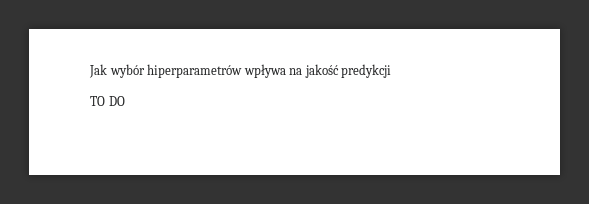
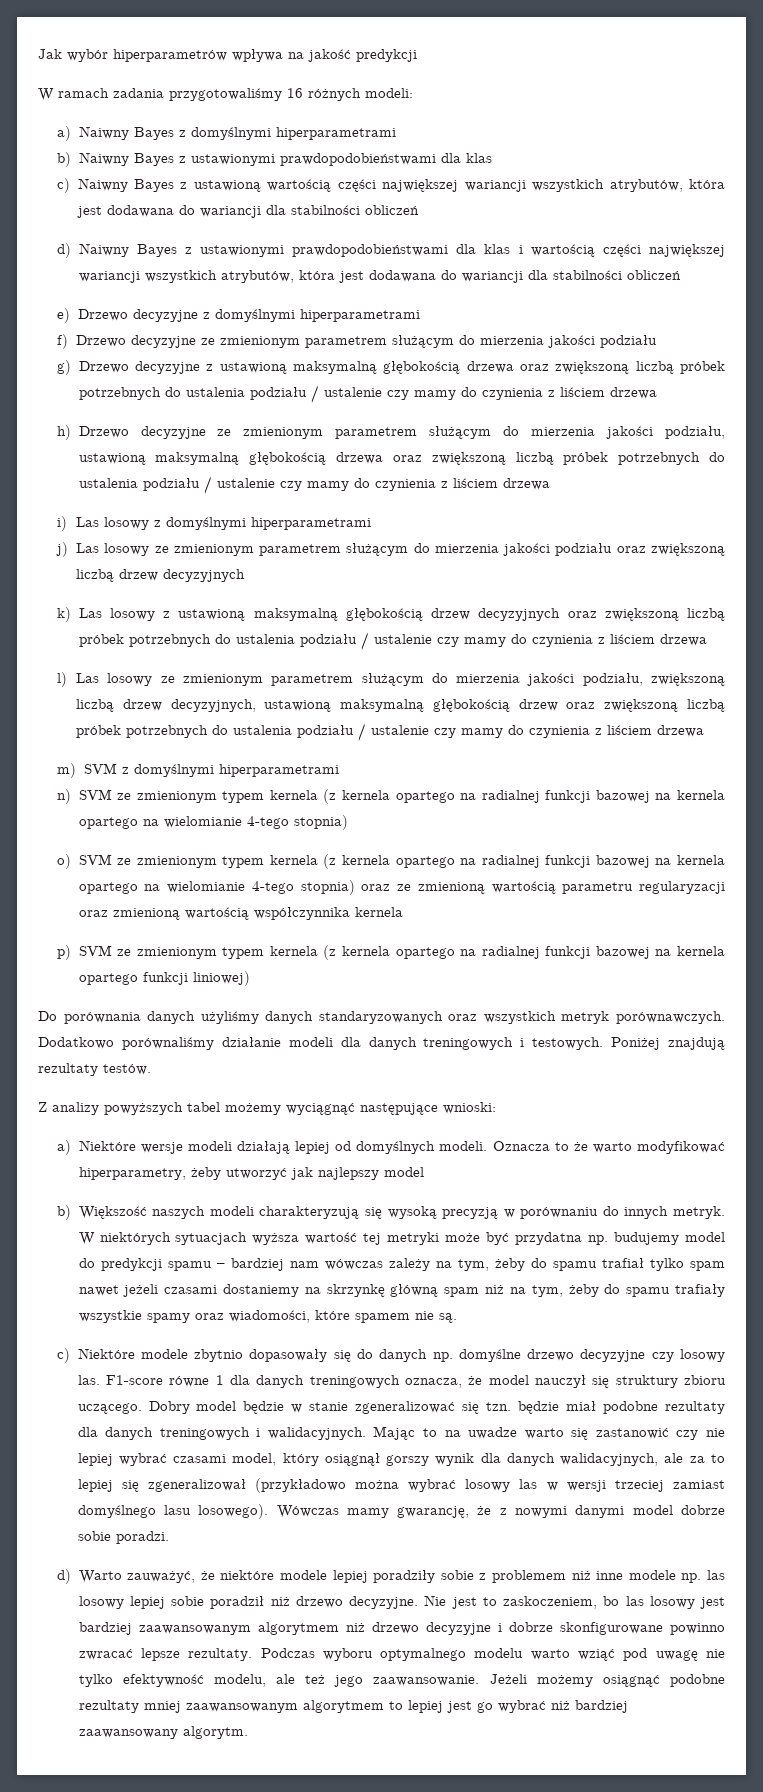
[90,96,125,106] TO DO -> [38,88,413,101] [57,126,396,141] [57,152,492,167] [57,178,726,193] [76,205,419,218] [57,243,725,258] [78,270,681,283] [57,308,420,323] [57,334,658,349] [57,360,725,375] [78,385,657,403] [57,425,725,440] [78,452,726,465] [78,476,550,494] [57,516,372,531] [56,542,726,557] [76,569,246,582] [57,607,725,622] [78,632,707,650] [57,672,726,687] [76,699,725,712] [76,723,705,741] [57,763,339,778] [57,789,725,804] [78,815,348,830] [57,854,725,869] [78,880,725,895] [78,907,403,920] [57,945,725,960] [78,971,250,986] [38,1011,725,1024] [38,1037,725,1050] [38,1063,151,1076] [38,1102,496,1115] [57,1140,726,1155] [78,1167,424,1180] [57,1205,726,1220] [78,1232,725,1245] [78,1258,725,1271] [78,1284,725,1297] [78,1310,457,1323] [57,1348,725,1363] [77,1375,727,1388] [77,1401,725,1414] [77,1426,725,1440] [77,1453,726,1466] [77,1478,726,1493] [77,1504,725,1519] [77,1531,169,1544] [57,1569,725,1584] [78,1595,725,1609] [78,1622,725,1635] [78,1648,725,1661] [78,1674,725,1687] [78,1700,628,1713] [78,1726,248,1739] W ramach zadania przygotowaliśmy 16 różnych modeli: // a) Naiwny Bayes z domyślnymi hiperparametrami // b) Naiwny Bayes z ustawionymi prawdopodobieństwami dla klas // c) Naiwny Bayes z ustawioną wartością części największej wariancji wszystkich atrybutów, która jest dodawana do wariancji dla stabilności obliczeń // d) Naiwny Bayes z ustawionymi prawdopodobieństwami dla klas i wartością części największej wariancji wszystkich atrybutów, która jest dodawana do wariancji dla stabilności obliczeń // e) Drzewo decyzyjne z domyślnymi hiperparametrami // f) Drzewo decyzyjne ze zmienionym parametrem służącym do mierzenia jakości podziału // g) Drzewo decyzyjne z ustawioną maksymalną głębokością drzewa oraz zwiększoną liczbą próbek potrzebnych do ustalenia podziału / ustalenie czy mamy do czynienia z liściem drzewa // h) Drzewo decyzyjne ze zmienionym parametrem służącym do mierzenia jakości podziału, ustawioną maksymalną głębokością drzewa oraz zwiększoną liczbą próbek potrzebnych do ustalenia podziału / ustalenie czy mamy do czynienia z liściem drzewa // i) Las losowy z domyślnymi hiperparametrami // j) Las losowy ze zmienionym parametrem służącym do mierzenia jakości podziału oraz zwiększoną liczbą drzew decyzyjnych // k) Las losowy z ustawioną maksymalną głębokością drzew decyzyjnych oraz zwiększoną liczbą próbek potrzebnych do ustalenia podziału / ustalenie czy mamy do czynienia z liściem drzewa // l) Las losowy ze zmienionym parametrem służącym do mierzenia jakości podziału, zwiększoną liczbą drzew decyzyjnych, ustawioną maksymalną głębokością drzew oraz zwiększoną liczbą próbek potrzebnych do ustalenia podziału / ustalenie czy mamy do czynienia z liściem drzewa // m) SVM z domyślnymi hiperparametrami // n) SVM ze zmienionym typem kernela (z kernela opartego na radialnej funkcji bazowej na kernela opartego na wielomianie 4-tego stopnia) // o) SVM ze zmienionym typem kernela (z kernela opartego na radialnej funkcji bazowej na kernela opartego na wielomianie 4-tego stopnia) oraz ze zmienioną wartością parametru regularyzacji oraz zmienioną wartością współczynnika kernela // p) SVM ze zmienionym typem kernela (z kernela opartego na radialnej funkcji bazowej na kernela opartego funkcji liniowej) // Do porównania danych użyliśmy danych standaryzowanych oraz wszystkich metryk porównawczych. Dodatkowo porównaliśmy działanie modeli dla danych treningowych i testowych. Poniżej znajdują rezultaty testów. // Z analizy powyższych tabel możemy wyciągnąć następujące wnioski: // a) Niektóre wersje modeli działają lepiej od domyślnych modeli. Oznacza to że warto modyfikować hiperparametry, żeby utworzyć jak najlepszy model // b) Większość naszych modeli charakteryzują się wysoką precyzją w porównaniu do innych metryk. W niektórych sytuacjach wyższa wartość tej metryki może być przydatna np. budujemy model do predykcji spamu – bardziej nam wówczas zależy na tym, żeby do spamu trafiał tylko spam nawet jeżeli czasami dostaniemy na skrzynkę główną spam niż na tym, żeby do spamu trafiały wszystkie spamy oraz wiadomości, które spamem nie są. // c) Niektóre modele zbytnio dopasowały się do danych np. domyślne drzewo decyzyjne czy losowy las. F1-score równe 1 dla danych treningowych oznacza, że model nauczył się struktury zbioru uczącego. Dobry model będzie w stanie zgeneralizować się tzn. będzie miał podobne rezultaty dla danych treningowych i walidacyjnych. Mając to na uwadze warto się zastanowić czy nie lepiej wybrać czasami model, który osiągnął gorszy wynik dla danych walidacyjnych, ale za to lepiej się zgeneralizował (przykładowo można wybrać losowy las w wersji trzeciej zamiast domyślnego lasu losowego). Wówczas mamy gwarancję, że z nowymi danymi model dobrze sobie poradzi. // d) Warto zauważyć, że niektóre modele lepiej poradziły sobie z problemem niż inne modele np. las losowy lepiej sobie poradził niż drzewo decyzyjne. Nie jest to zaskoczeniem, bo las losowy jest bardziej zaawansowanym algorytmem niż drzewo decyzyjne i dobrze skonfigurowane powinno zwracać lepsze rezultaty. Podczas wyboru optymalnego modelu warto wziąć pod uwagę nie tylko efektywność modelu, ale też jego zaawansowanie. Jeżeli możemy osiągnąć podobne rezultaty mniej zaawansowanym algorytmem to lepiej jest go wybrać niż bardziej zaawansowany algorytm.

